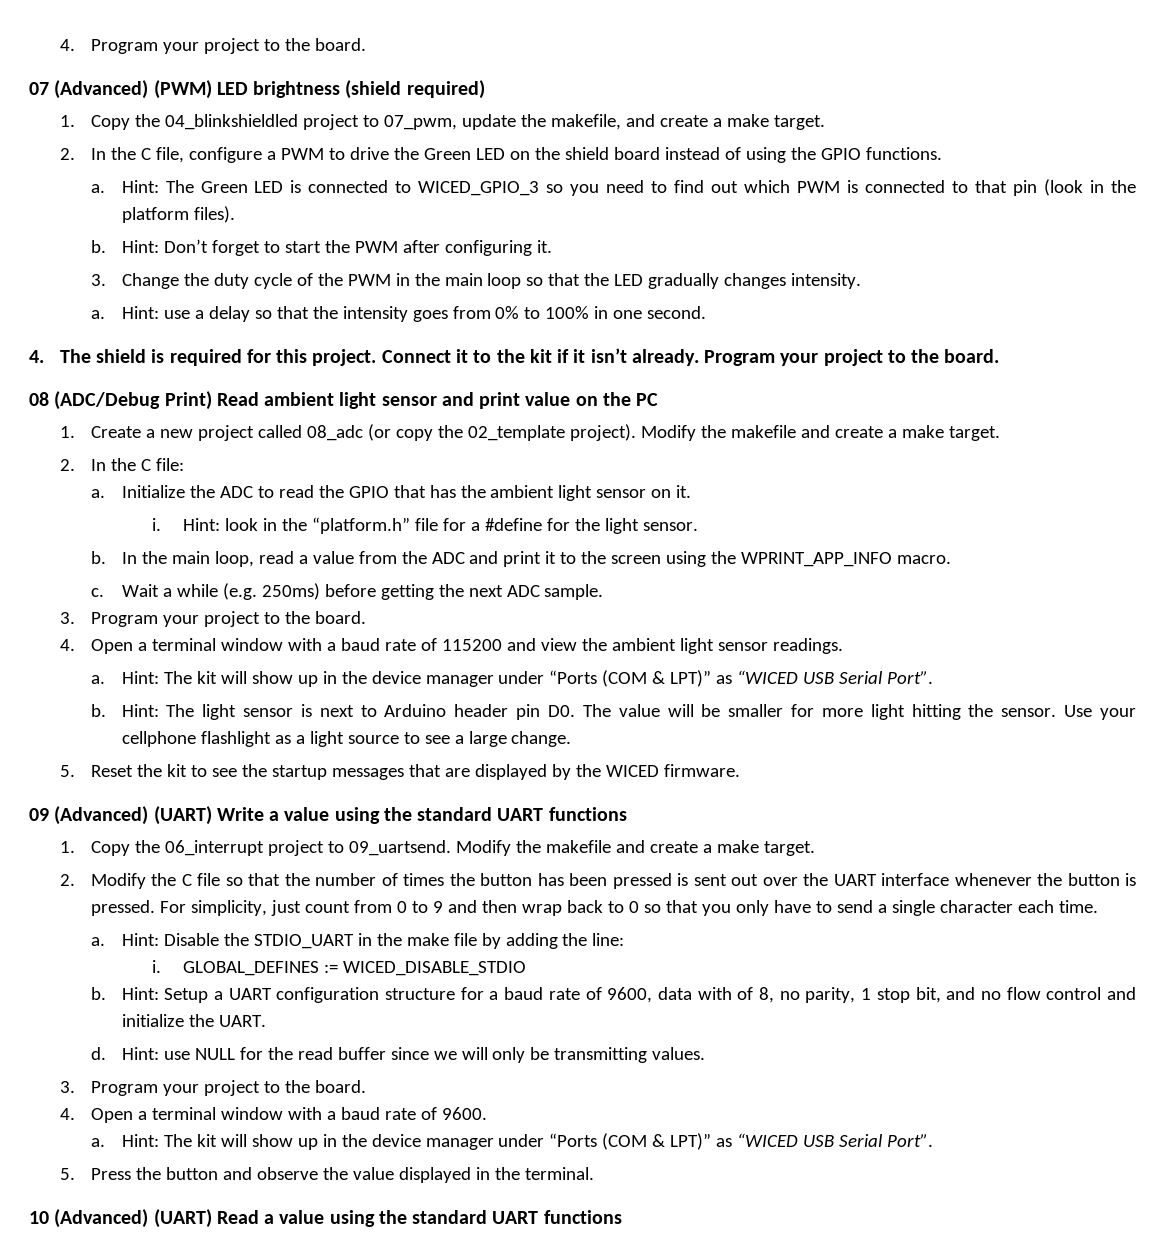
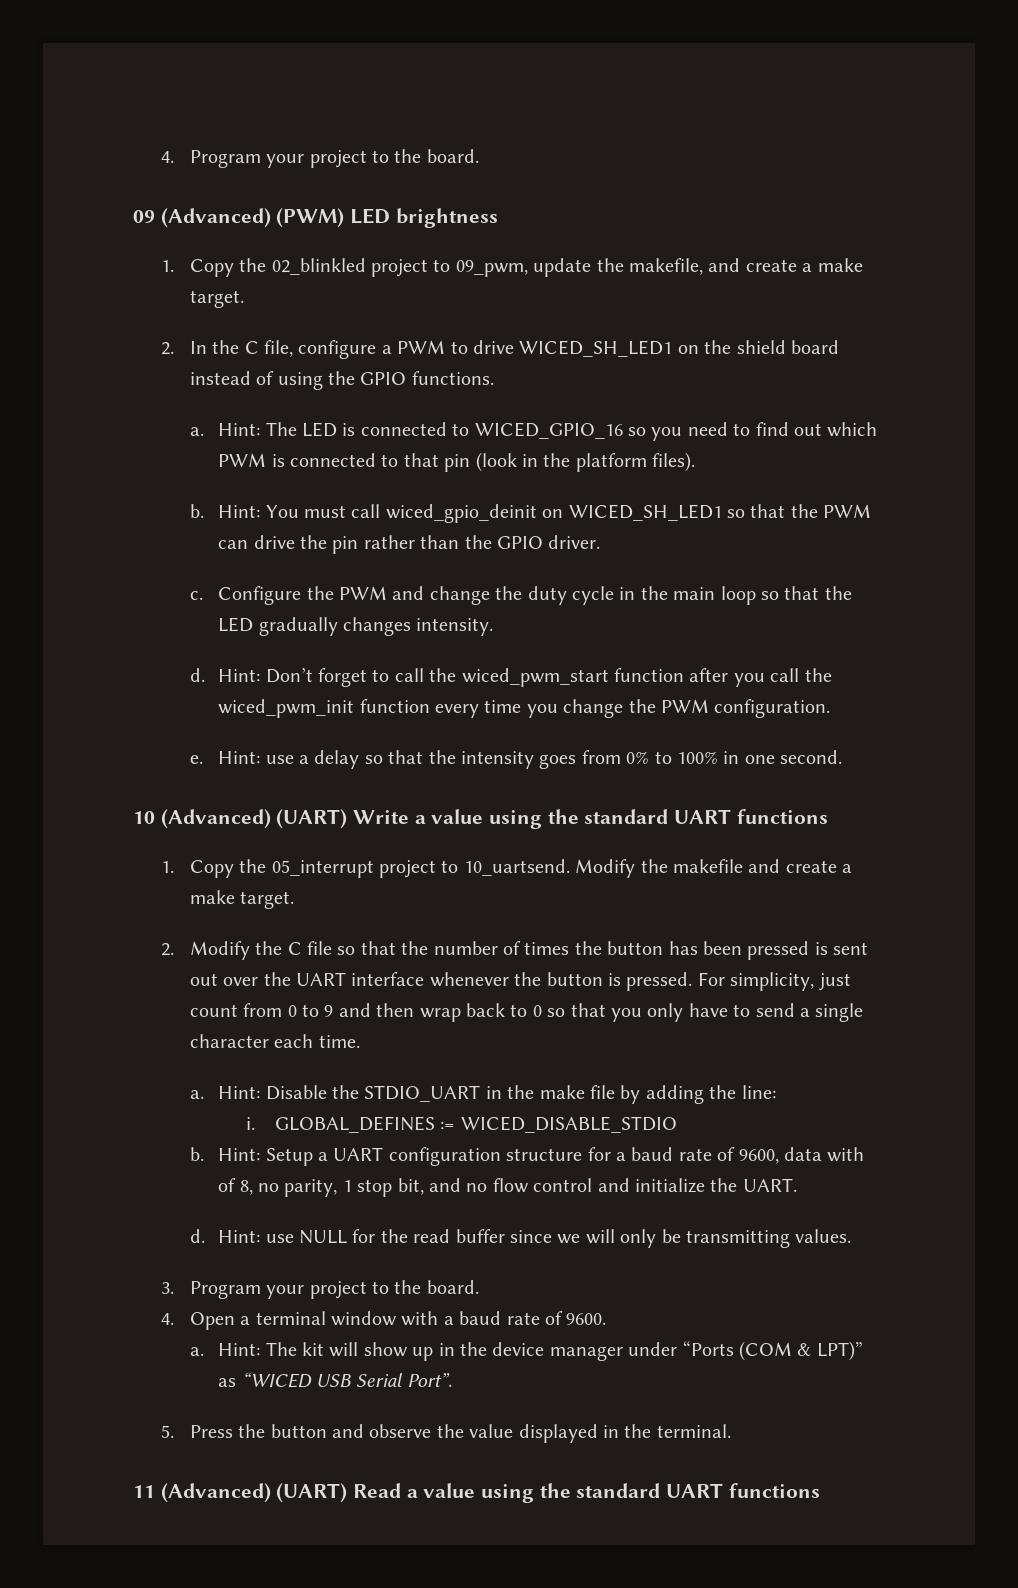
[29,82,49,95] 07 -> [133,210,155,223] 09
[345,80,485,99] [59,114,457,130] (shield required) // 1. Copy the 04_blinkshieldled project to 07_pwm, -> [161,258,528,277] // 1. Copy the 02_blinkled project to 09_pwm,
[393,147,505,160] the Green LED -> [519,340,673,357] WICED_SH_LED1
[200,181,248,193] Green -> (297, 429) none
[418,181,540,196] WICED_GPIO_3 -> [474,422,623,439] WICED_GPIO_16
[163,239,552,256] [90,273,391,289] Don’t forget to start the PWM after configuring it. // 3. Change the duty cycle of the PWM -> [265,504,872,523] [218,535,601,554] [189,586,614,605] You must call wiced_gpio_deinit on WICED_SH_LED1 so that the PWM can drive the pin rather than the GPIO driver. // c. Configure the PWM and change the duty cycle
[90,310,105,319] a. -> [189,667,832,687] [218,699,831,718] [189,755,203,764] d. Hint: Don’t forget to call the wiced_pwm_start function after you call the wiced_pwm_init function every time you change the PWM configuration. // e.
[29,348,1000,366] [29,391,659,410] [59,424,1000,441] [59,458,184,471] [90,485,692,501] [152,517,699,534] [90,551,952,567] [90,583,604,600] [59,611,366,627] [59,638,843,654] [90,670,934,687] [90,704,1136,720] [121,731,572,747] [59,764,740,780] [29,808,49,821] 4. The shield is required for this project. Connect it to the kit if it isn’t already. Program your project to the board. // 08 (ADC/Debug Print) Read ambient light sensor and print value on the PC // 1. Create a new project called 08_adc (or copy the 02_template project). Modify the makefile and create a make target. // 2. In the C file: // a. Initialize the ADC to read the GPIO that has the ambient light sensor on it. // i. Hint: look in the “platform.h” file for a #define for the light sensor. // b. In the main loop, read a value from the ADC and print it to the screen using the WPRINT_APP_INFO macro. // c. Wait a while (e.g. 250ms) before getting the next ADC sample. // 3. Program your project to the board. // 4. Open a terminal window with a baud rate of 115200 and view the ambient light sensor readings. // a. Hint: The kit will show up in the device manager under “Ports (COM & LPT)” as “WICED USB Serial Port”. // b. Hint: The light sensor is next to Arduino header pin D0. The value will be smaller for more light hitting the sensor. Use your cellphone flashlight as a light source to see a large change. // 5. Reset the kit to see the startup messages that are displayed by the WICED firmware. // 09 -> [133,811,155,824] 10
[164,840,451,856] 06_interrupt project to 09_uartsend. -> [271,859,570,878] 05_interrupt project to 10_uartsend.
[29,1211,49,1224] 10 -> [133,1485,155,1498] 11

